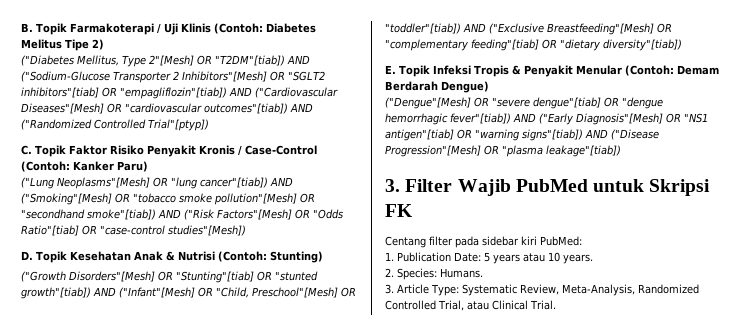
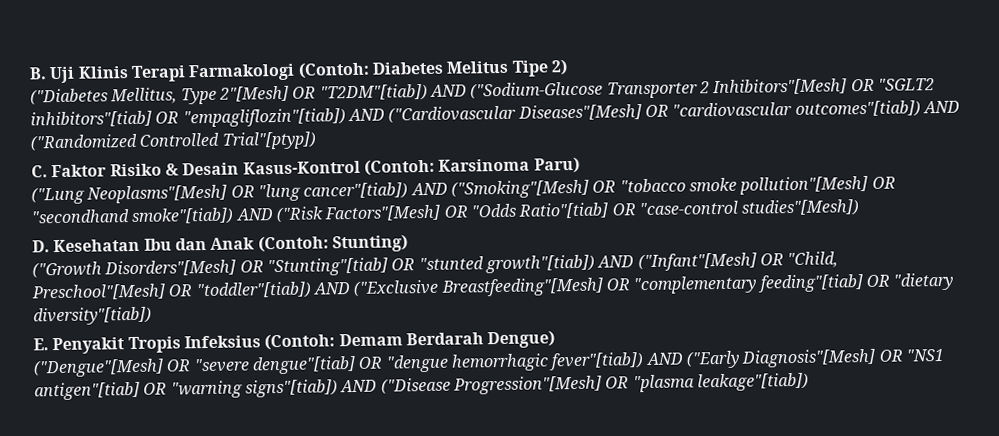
[36,23,211,35] Topik Farmakoterapi / Uji Klinis -> [49,63,296,84] Uji Klinis Terapi Farmakologi
[35,145,66,157] Topik -> (48, 171) none
[146,145,317,157] [21,161,114,172] Penyakit Kronis / Case-Control (Contoh: Kanker -> [164,158,531,176] & Desain Kasus-Kontrol (Contoh: Karsinoma
[36,251,215,263] Topik Kesehatan Anak & Nutrisi -> [53,237,256,253] Kesehatan Ibu dan Anak
[399,65,622,77] Topik Infeksi Tropis & Penyakit Menular -> [52,335,261,355] Penyakit Tropis Infeksius
[385,179,711,196] [385,204,413,217] [385,236,582,248] [385,252,593,264] [385,268,483,280] [385,284,699,296] [385,300,556,311] // 3. Filter Wajib PubMed untuk Skripsi FK // Centang filter pada sidebar kiri PubMed: // 1. Publication Date: 5 years atau 10 years. // 2. Species: Humans. // 3. Article Type: Systematic Review, Meta-Analysis, Randomized Controlled Trial, atau Clinical Trial. -> (809, 382) none

